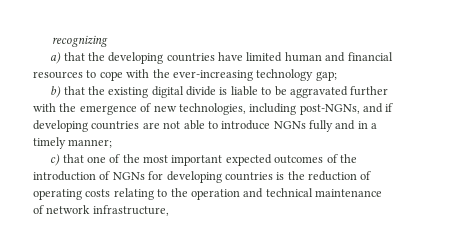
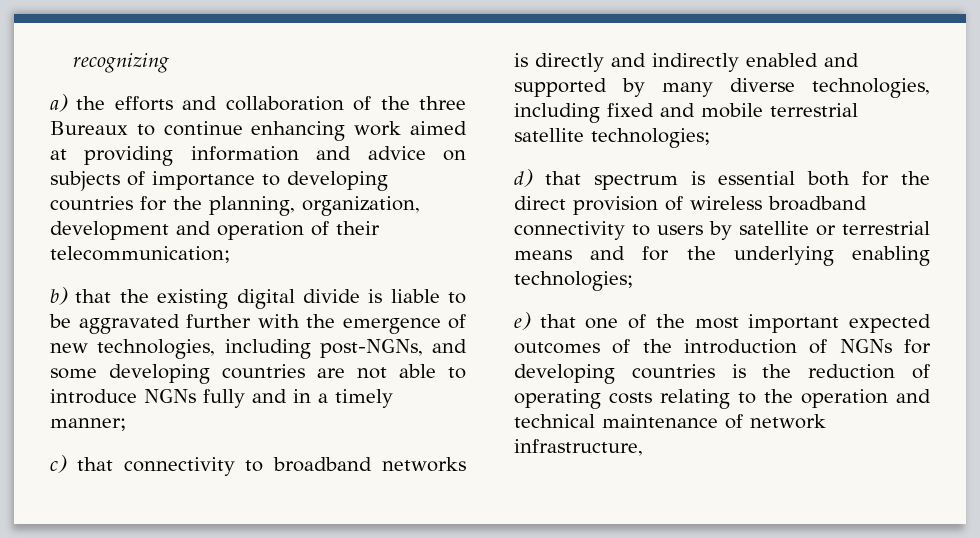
[63,52,393,64] [33,69,337,81] that the developing countries have limited human and financial resources to cope with the ever-increasing technology gap; -> [76,96,466,111] [50,121,467,141] [50,146,466,166] [50,171,388,191] [50,196,420,216] [50,221,380,240] [50,246,230,263] the efforts and collaboration of the three Bureaux to continue enhancing work aimed at providing information and advice on subjects of importance to developing countries for the planning, organization, development and operation of their telecommunication;
[385,103,394,112] if -> [50,368,97,379] some
(84, 158) none -> [123,457,467,476] [514,53,859,72] [514,78,930,98] [514,103,858,123] [514,128,710,148] [514,169,930,190] [514,196,867,215] [514,221,930,240] [514,246,930,266] [514,271,633,291] [514,312,576,330] connectivity to broadband networks is directly and indirectly enabled and supported by many diverse technologies, including fixed and mobile terrestrial satellite technologies; // d) that spectrum is essential both for the direct provision of wireless broadband connectivity to users by satellite or terrestrial means and for the underlying enabling technologies; // e) that

